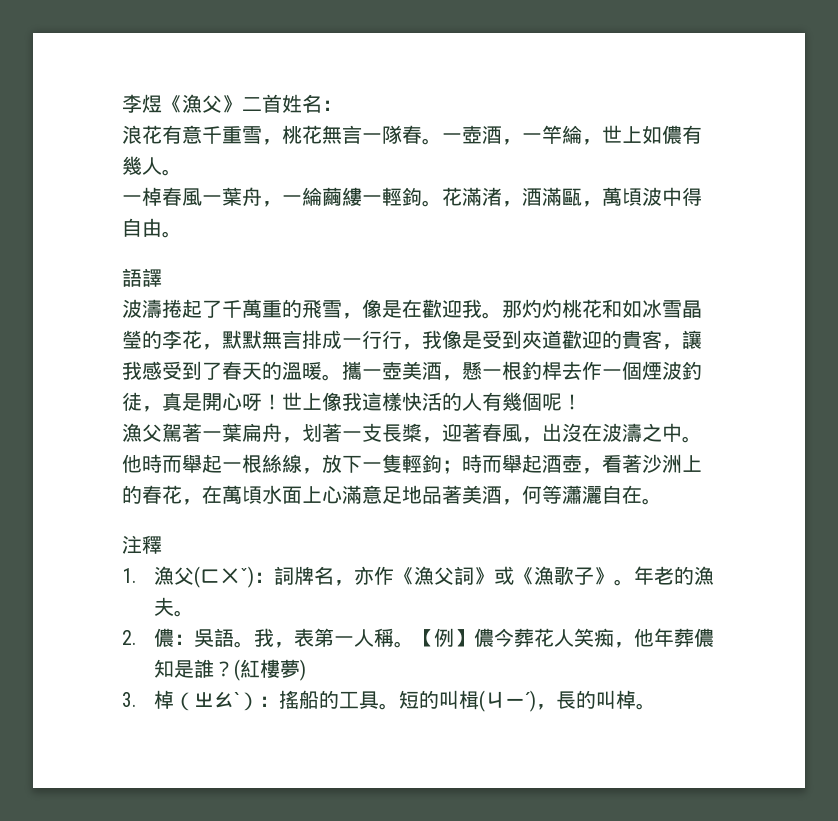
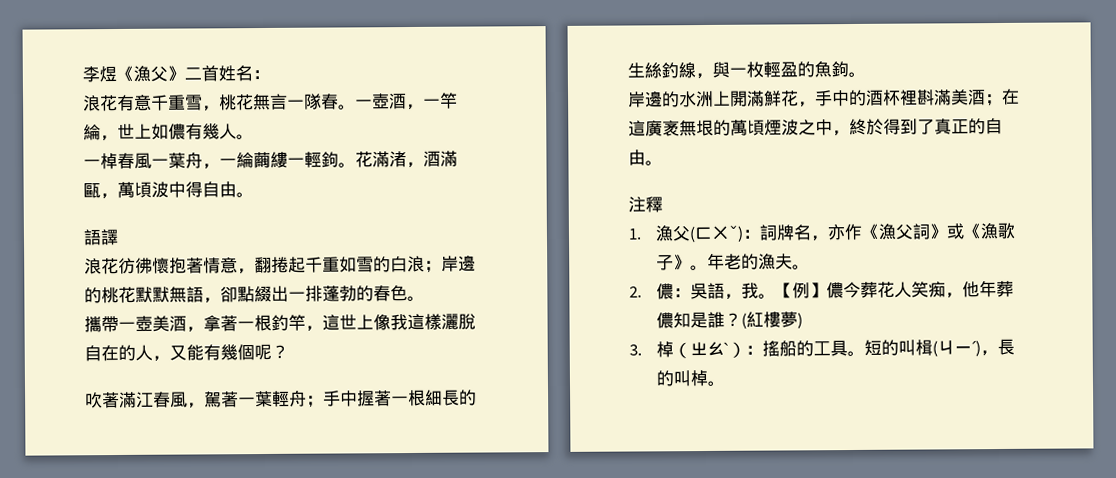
[122,299,702,319] [122,330,702,350] [122,361,362,381] 波濤捲起了千萬重的飛雪，像是在歡迎我。那灼灼桃花和如冰雪晶瑩的李花，默默無言排成一行行，我像是受到夾道歡迎的貴客，讓我感受到了春天的溫暖。攜 -> [84,255,476,275] [84,285,425,304] [84,315,119,333] 浪花彷彿懷抱著情意，翻捲起千重如雪的白浪；岸邊的桃花默默無語，卻點綴出一排蓬勃的春色。 // 攜帶
[462,361,702,380] [122,392,582,412] [122,423,702,443] [122,454,702,474] [122,485,642,505] 懸一根釣桿去作一個煙波釣徒，真是開心呀！世上像我這樣快活的人有幾個呢！ // 漁父駕著一葉扁舟，划著一支長槳，迎著春風，出沒在波濤之中。他時而舉起一根絲線，放下一隻輕鉤；時而舉起酒壺，看著沙洲上的春花，在萬頃水面上心滿意足地品著美酒，何等瀟灑自在 -> [203,312,476,332] [84,343,289,362] [85,389,477,409] [627,61,866,80] [627,88,1020,108] [628,117,1003,137] [628,149,646,166] 拿著一根釣竿，這世上像我這樣灑脫自在的人，又能有幾個呢？ // 吹著滿江春風，駕著一葉輕舟；手中握著一根細長的生絲釣線，與一枚輕盈的魚鉤。 // 岸邊的水洲上開滿鮮花，手中的酒杯裡斟滿美酒；在這廣袤無垠的萬頃煙波之中，終於得到了真正的自由
[233,628,394,648] 。我，表第一人稱 -> [724,282,760,300] ，我

